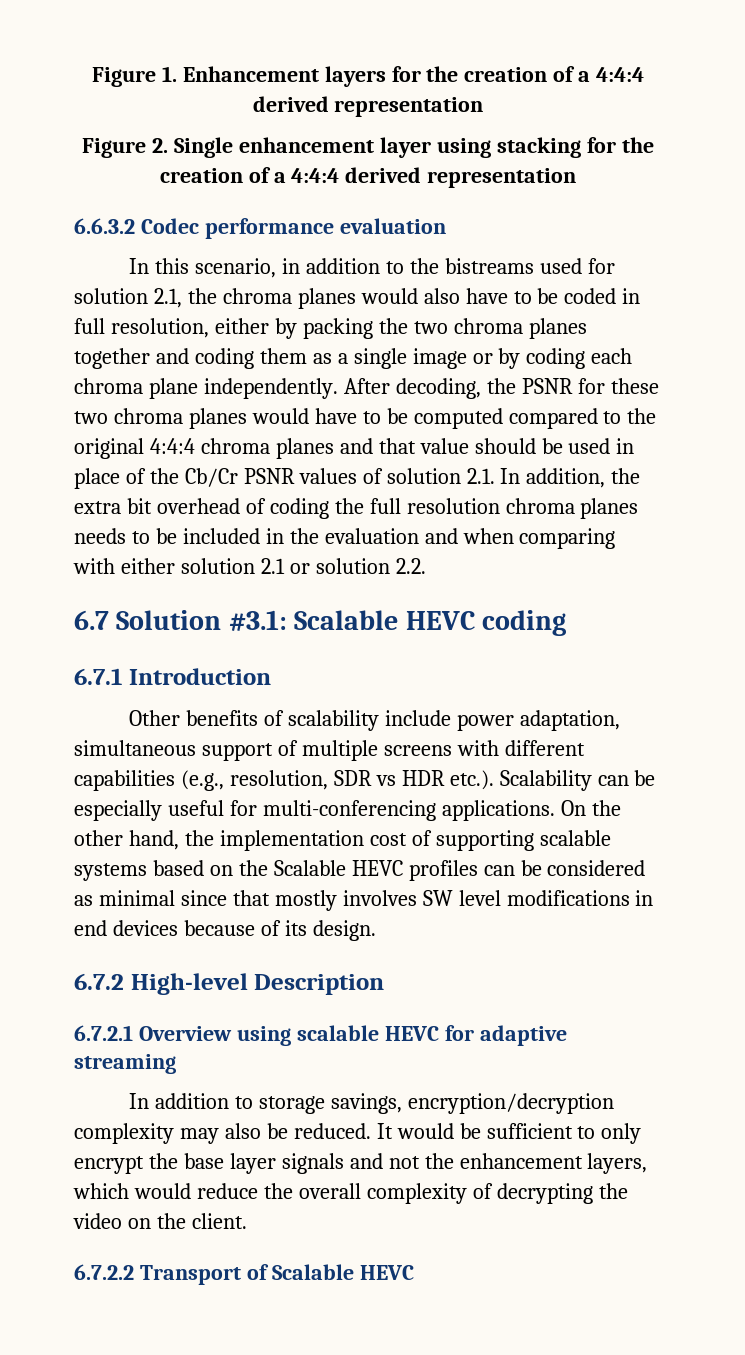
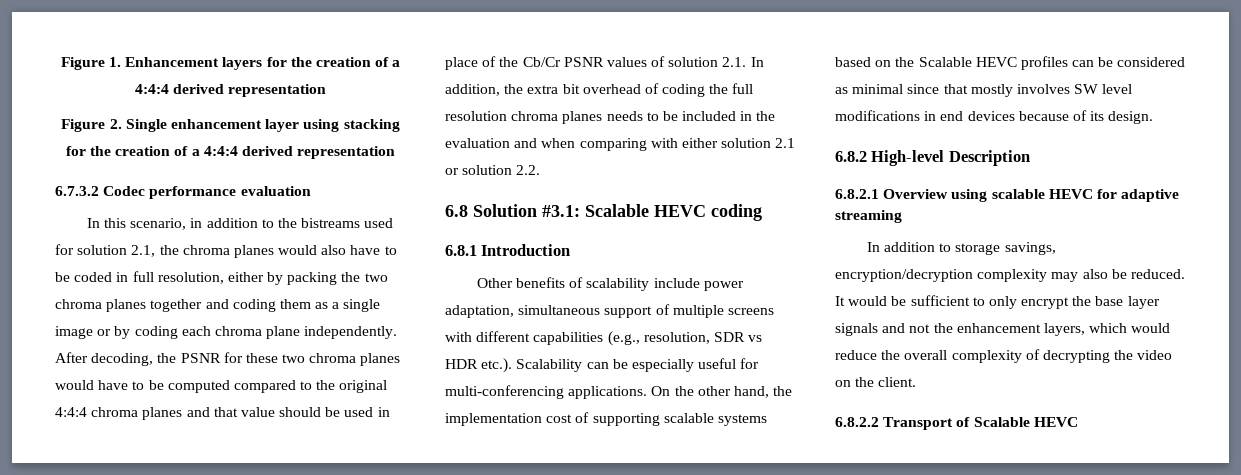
[74,218,135,234] 6.6.3.2 -> [55,186,99,196] 6.7.3.2
[74,610,109,630] 6.7 -> [445,205,468,217] 6.8
[74,668,122,685] 6.7.1 -> [445,245,477,256] 6.8.1
[74,973,124,990] 6.7.2 -> [835,151,867,162] 6.8.2
[74,1025,133,1041] 6.7.2.1 -> [835,189,879,199] 6.8.2.1
[74,1264,134,1280] 6.7.2.2 -> [835,417,879,427] 6.8.2.2

